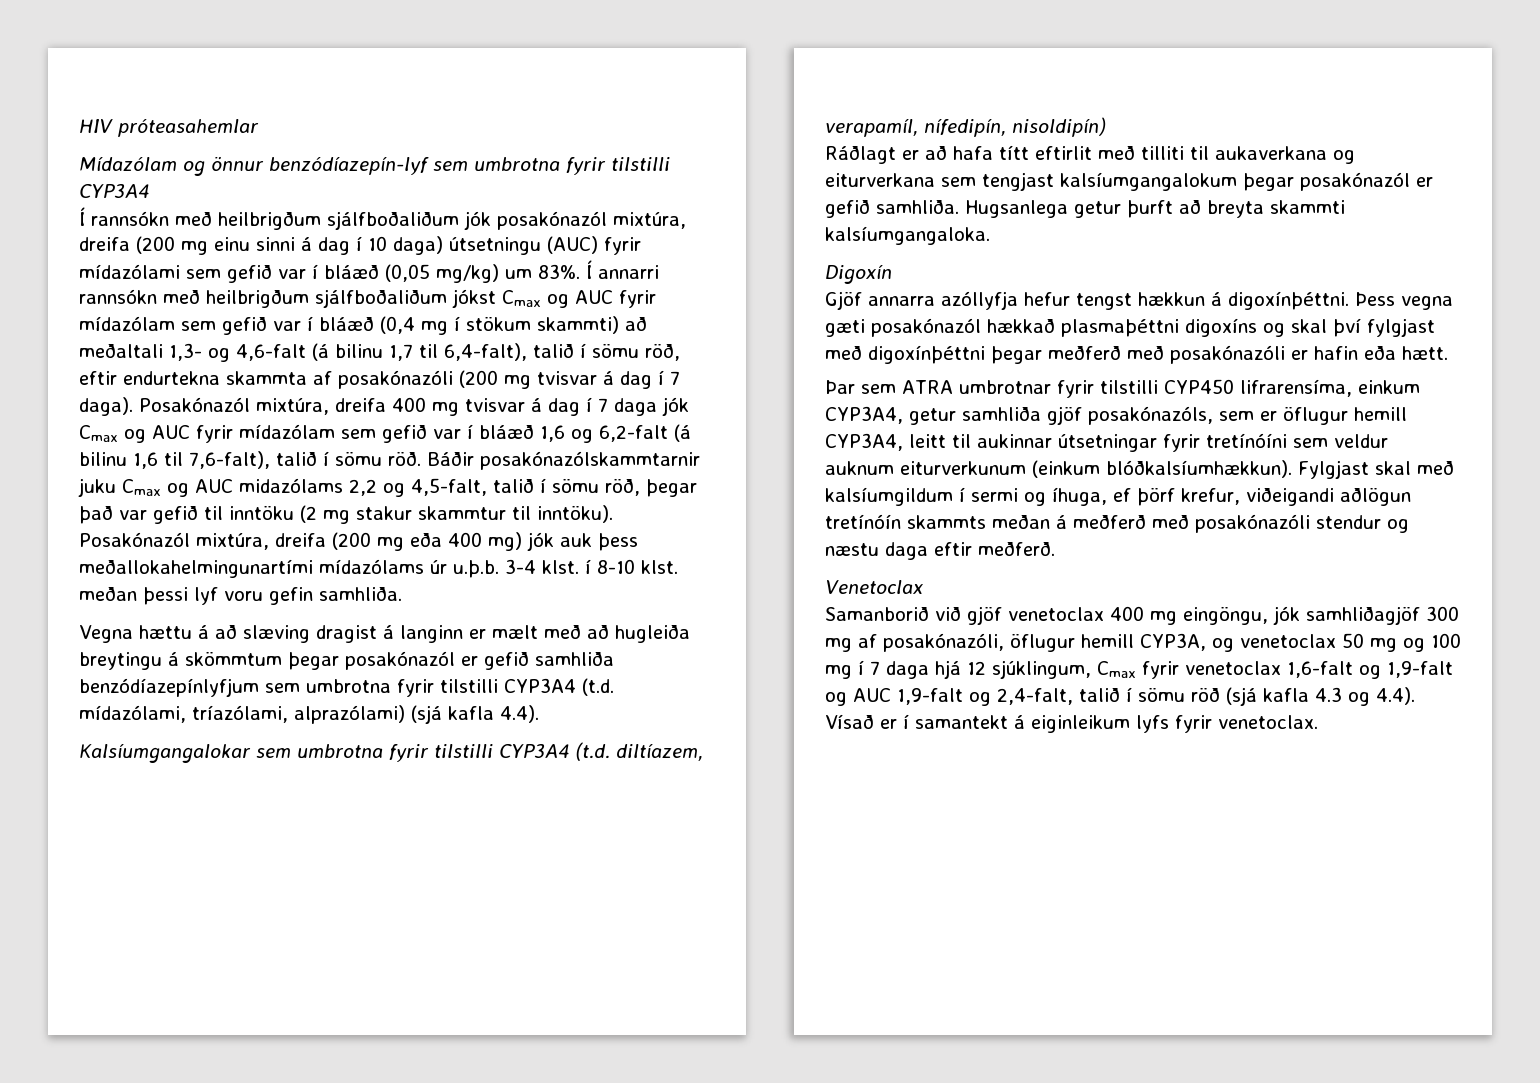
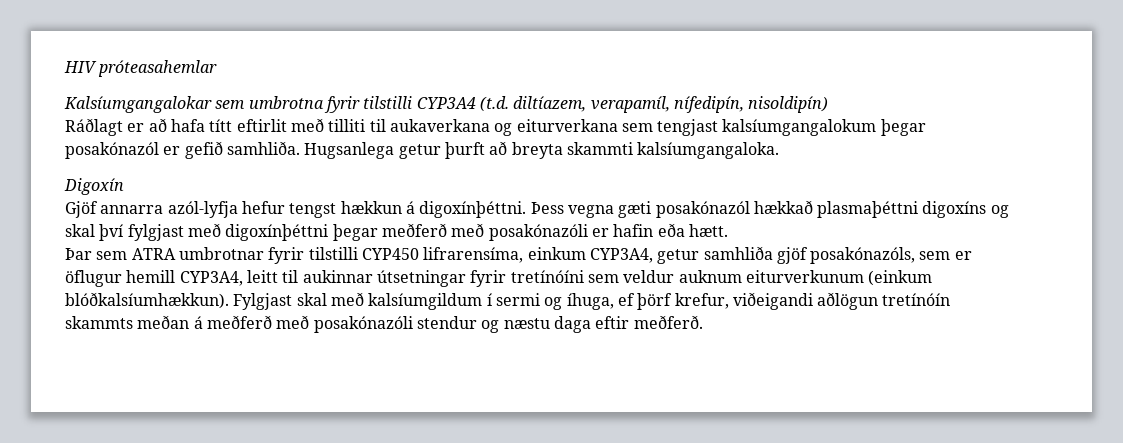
[79,156,670,176] [79,184,149,198] [79,207,686,230] [79,236,641,255] [79,260,659,283] [79,289,656,308] [79,316,647,335] [79,343,680,362] [79,370,680,389] [79,397,689,416] [79,424,691,443] [79,451,700,470] [78,478,697,497] [79,505,613,524] [79,532,638,551] [79,559,678,578] [79,587,402,605] [79,625,690,643] [79,651,614,670] [79,678,614,697] [79,705,539,724] // Mídazólam og önnur benzódíazepín-lyf sem umbrotna fyrir tilstilli CYP3A4 // Í rannsókn með heilbrigðum sjálfboðaliðum jók posakónazól mixtúra, dreifa (200 mg einu sinni á dag í 10 daga) útsetningu (AUC) fyrir mídazólami sem gefið var í bláæð (0,05 mg/kg) um 83%. Í annarri rannsókn með heilbrigðum sjálfboðaliðum jókst Cmax og AUC fyrir mídazólam sem gefið var í bláæð (0,4 mg í stökum skammti) að meðaltali 1,3- og 4,6-falt (á bilinu 1,7 til 6,4-falt), talið í sömu röð, eftir endurtekna skammta af posakónazóli (200 mg tvisvar á dag í 7 daga). Posakónazól mixtúra, dreifa 400 mg tvisvar á dag í 7 daga jók Cmax og AUC fyrir mídazólam sem gefið var í bláæð 1,6 og 6,2-falt (á bilinu 1,6 til 7,6-falt), talið í sömu röð. Báðir posakónazólskammtarnir juku Cmax og AUC midazólams 2,2 og 4,5-falt, talið í sömu röð, þegar það var gefið til inntöku (2 mg stakur skammtur til inntöku). Posakónazól mixtúra, dreifa (200 mg eða 400 mg) jók auk þess meðallokahelmingunartími mídazólams úr u.þ.b. 3-4 klst. í 8-10 klst. meðan þessi lyf voru gefin samhliða. // Vegna hættu á að slæving dragist á langinn er mælt með að hugleiða breytingu á skömmtum þegar posakónazól er gefið samhliða benzódíazepínlyfjum sem umbrotna fyrir tilstilli CYP3A4 (t.d. mídazólami, tríazólami, alprazólami) (sjá kafla 4.4). -> (218, 68) none
[941,291,1018,310] azóllyfja -> [167,201,238,218] azól-lyfja
[825,580,923,594] [825,606,1459,625] [825,633,1461,652] [825,660,1453,679] [825,687,1415,706] [825,714,1318,733] // Venetoclax // Samanborið við gjöf venetoclax 400 mg eingöngu, jók samhliðagjöf 300 mg af posakónazóli, öflugur hemill CYP3A, og venetoclax 50 mg og 100 mg í 7 daga hjá 12 sjúklingum, Cmax fyrir venetoclax 1,6-falt og 1,9-falt og AUC 1,9-falt og 2,4-falt, talið í sömu röð (sjá kafla 4.3 og 4.4). Vísað er í samantekt á eiginleikum lyfs fyrir venetoclax. -> (703, 322) none

